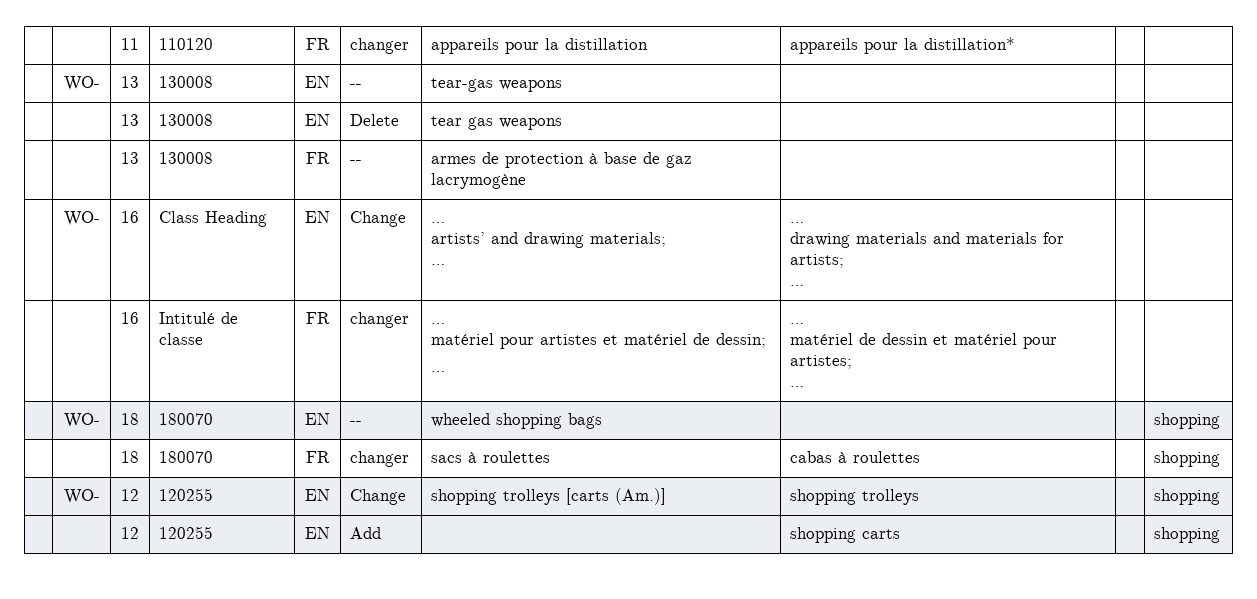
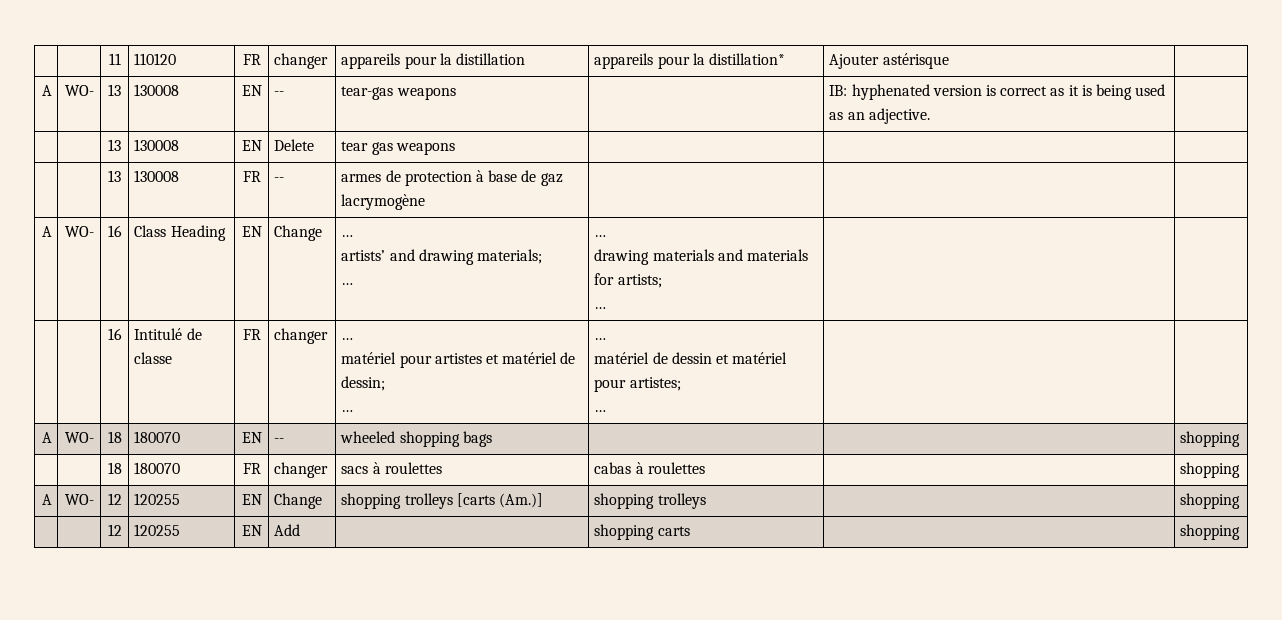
(1016, 43) | // -> [829,53,949,69] [41,85,52,96] Ajouter astérisque | // A
(563, 86) none -> [829,84,1166,100] [829,108,930,124] IB: hyphenated version is correct as it is being used as an adjective.
(527, 181) none -> [41,226,52,237] A
(805, 386) none -> [41,432,52,443] A
(1221, 459) none -> [41,494,52,505] A

